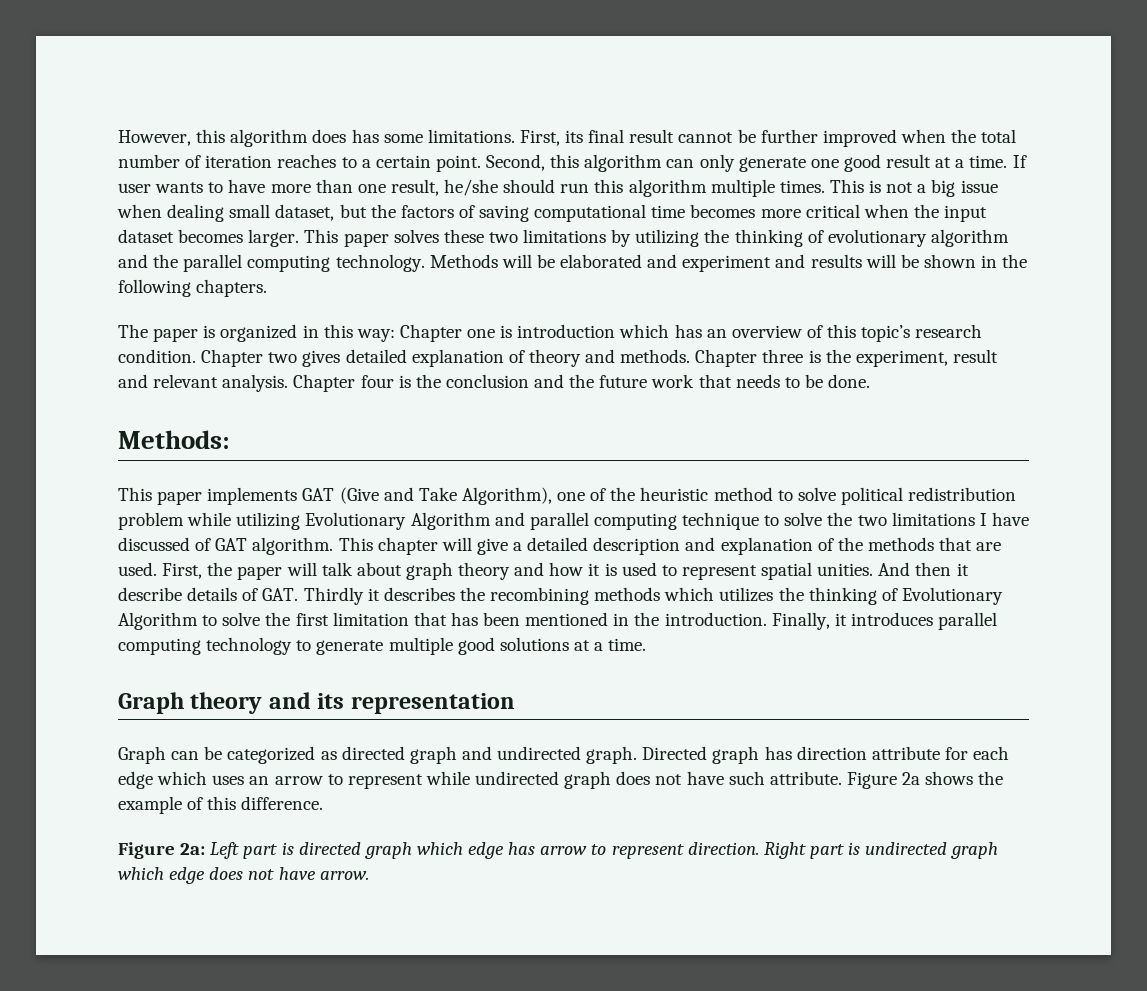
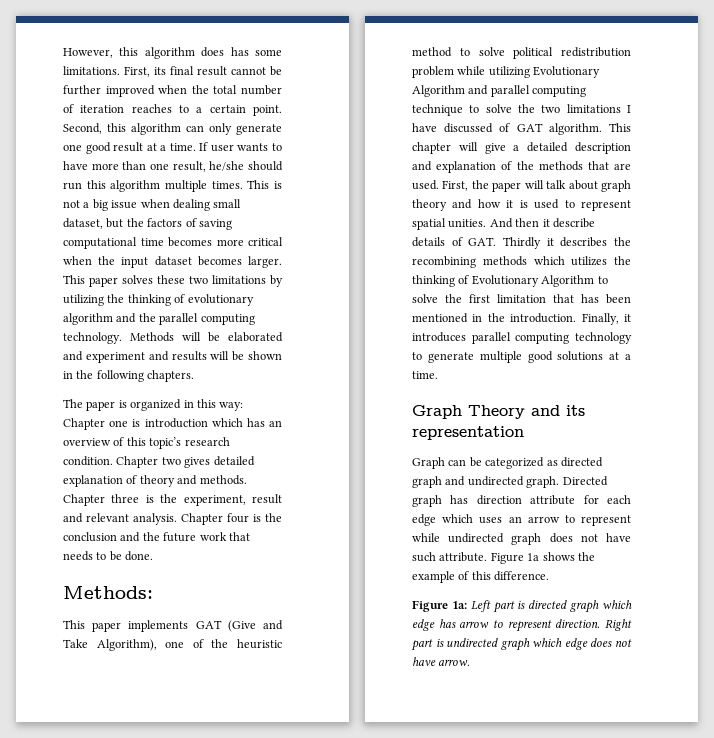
[190,692,263,714] theory -> [468,405,525,419] Theory
[902,772,921,785] 2a -> [527,553,540,561] 1a
[180,843,206,855] 2a: -> [451,601,467,609] 1a:

